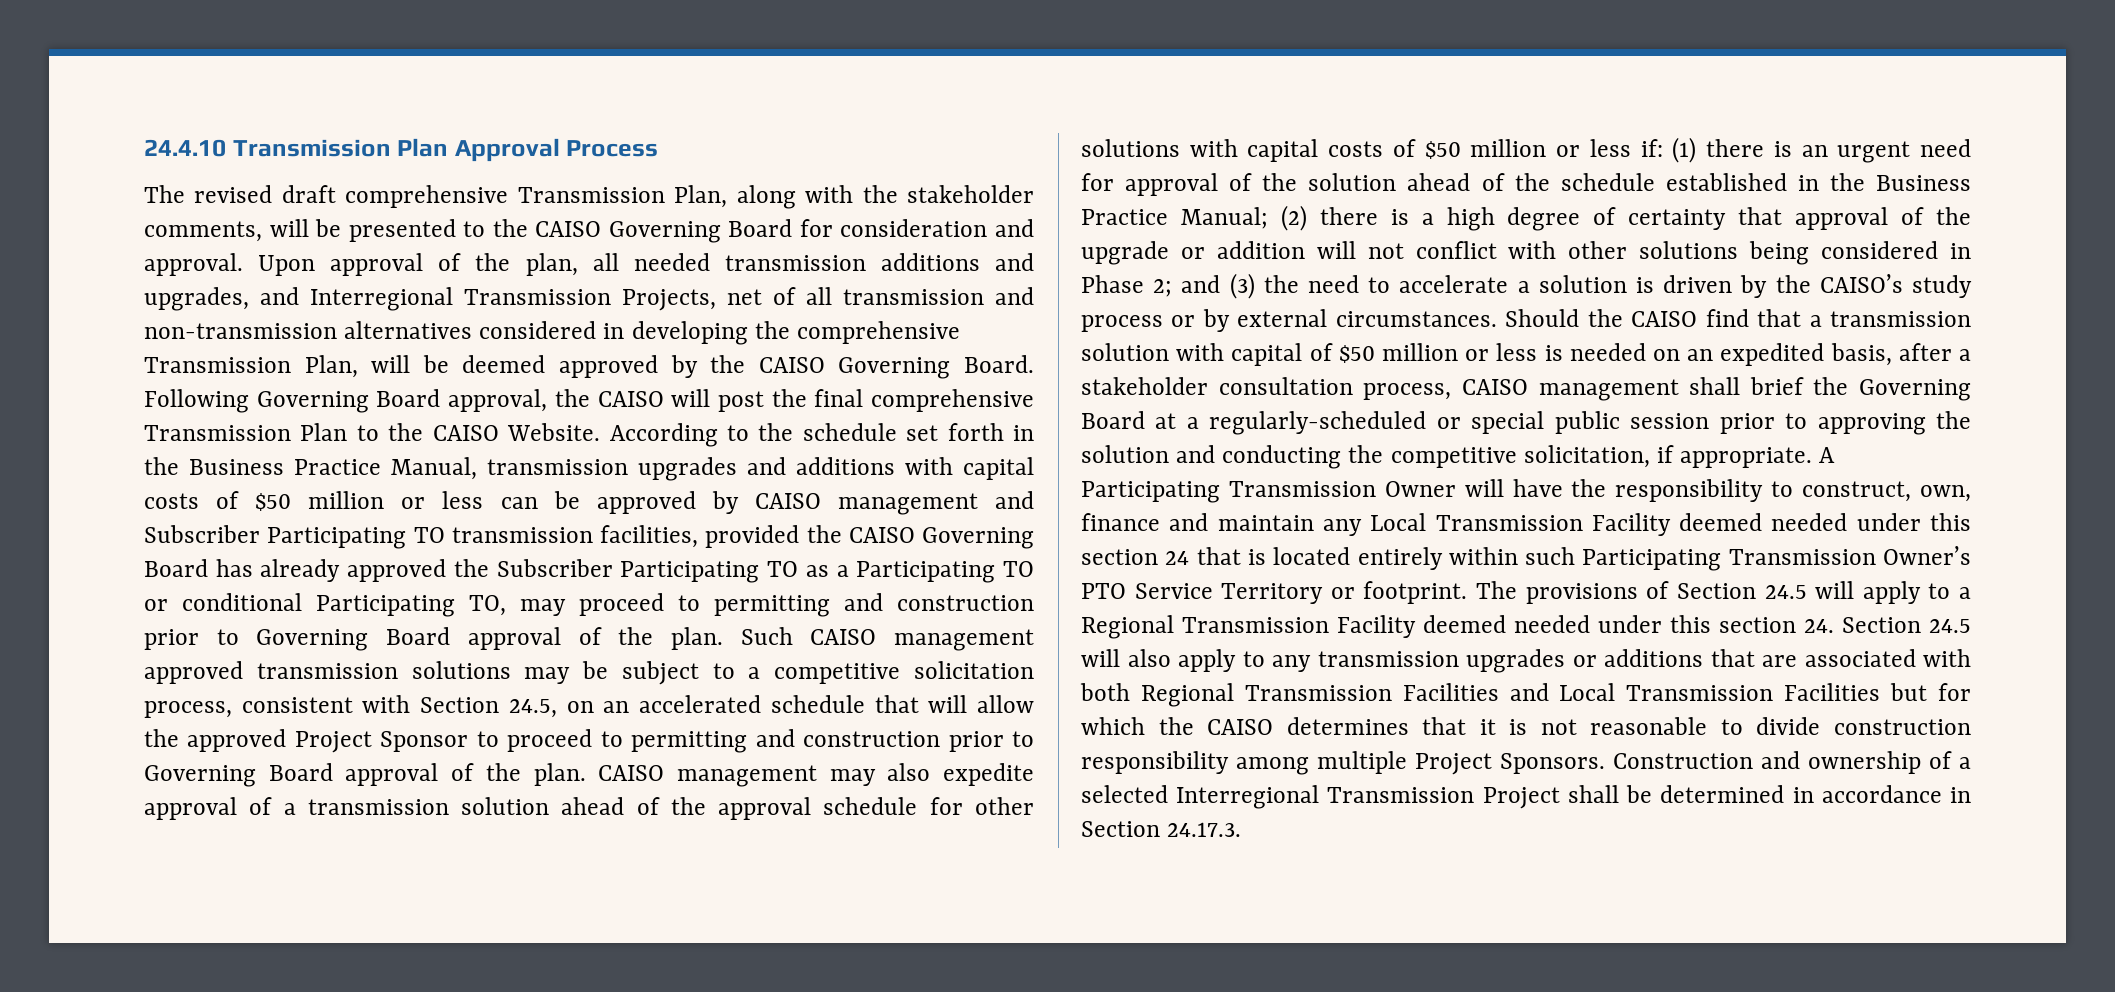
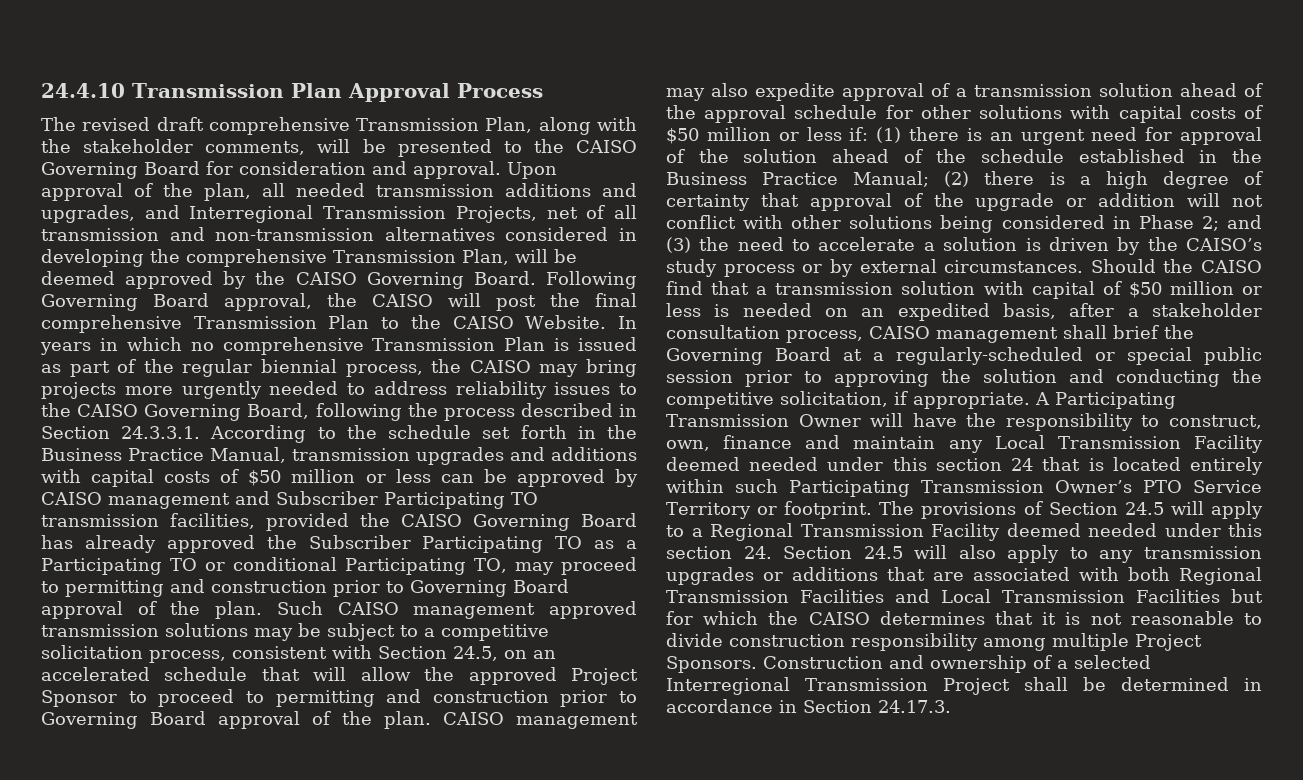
(601, 432) none -> [618,316,637,329] [40,337,637,355] [41,359,638,377] [41,381,637,399] [41,403,637,421] [41,426,201,439] In years in which no comprehensive Transmission Plan is issued as part of the regular biennial process, the CAISO may bring projects more urgently needed to address reliability issues to the CAISO Governing Board, following the process described in Section 24.3.3.1.

